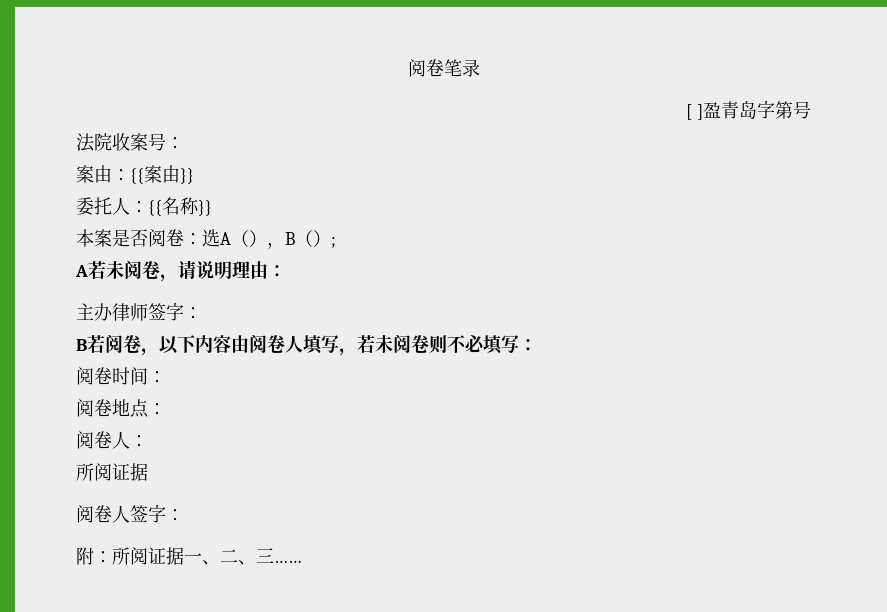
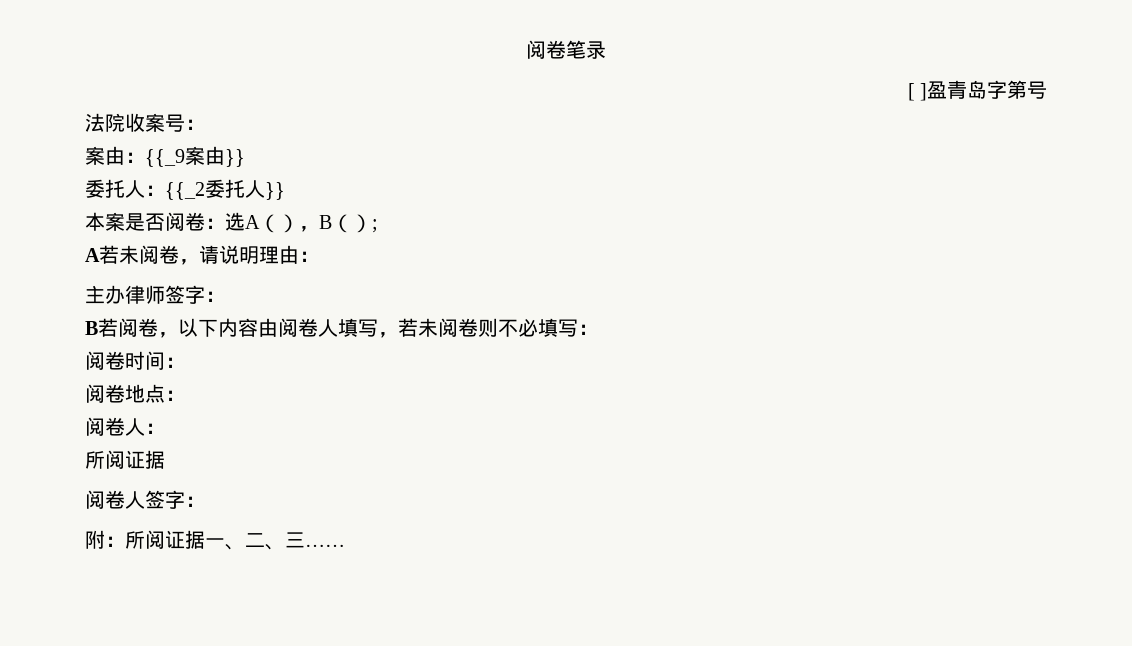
[130,168,144,184] {{ -> [145,149,185,167] {{_9
[148,197,199,216] {{名称 -> [165,179,265,200] {{_2委托人

